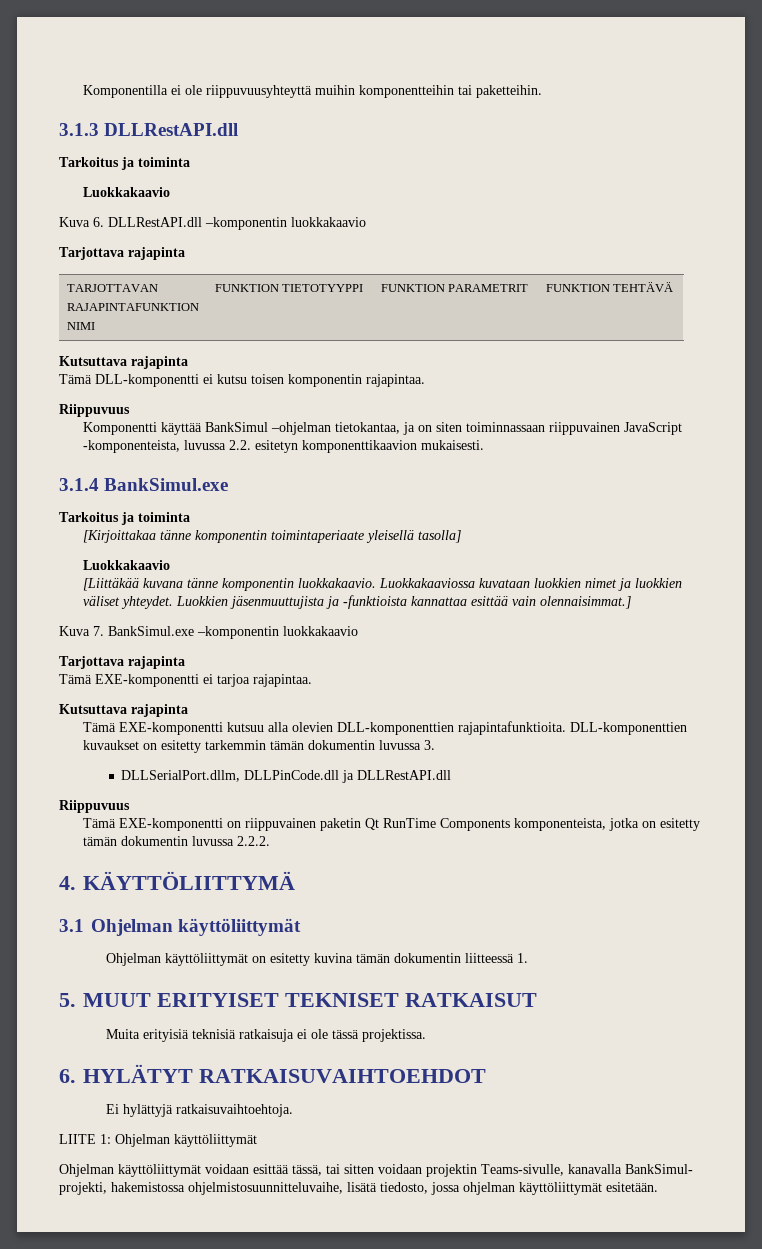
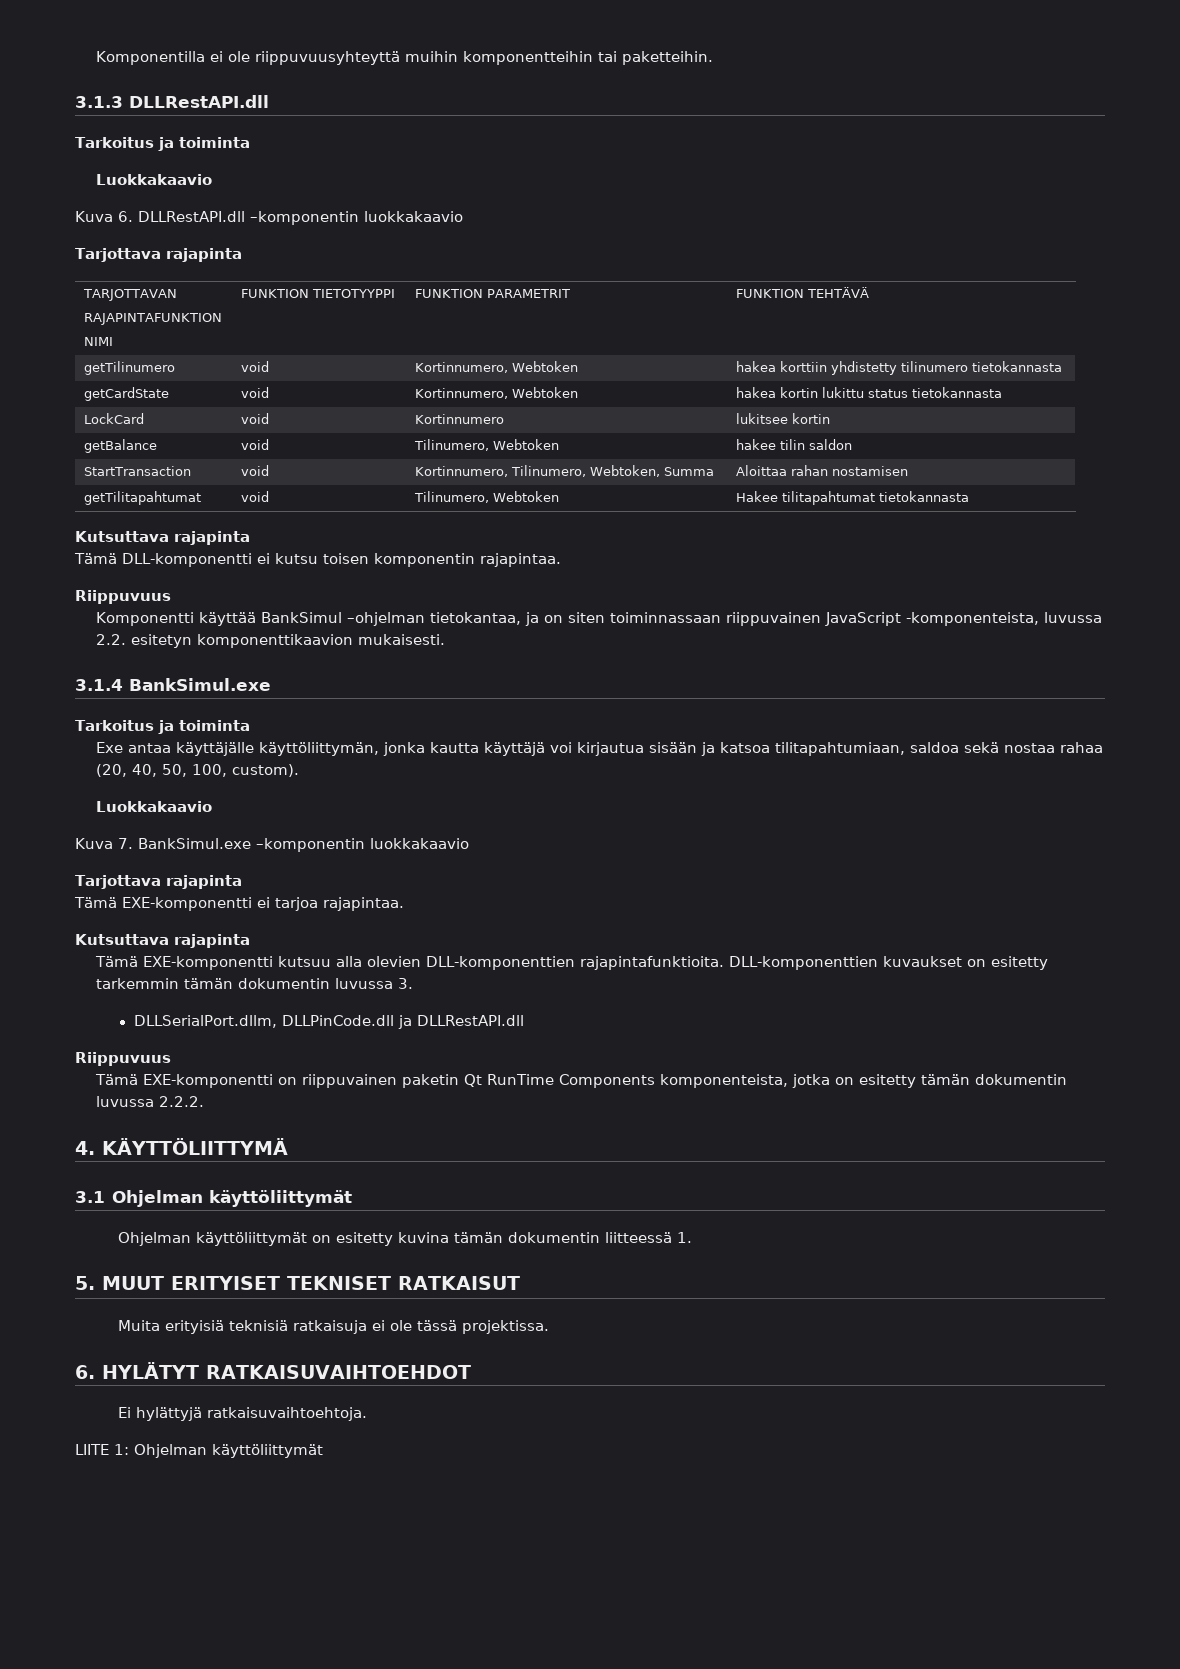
(674, 287) none -> [84,361,176,375] [241,361,270,372] [415,361,579,373] [736,361,1063,375] [84,387,170,401] [241,387,270,398] [415,387,579,399] [736,387,1003,398] [84,413,145,424] [241,413,270,424] [415,414,505,424] [736,413,831,424] [84,439,158,453] [241,439,270,450] [414,439,560,451] [736,439,853,450] [84,466,192,476] [241,465,270,476] [415,465,715,477] [736,465,909,476] [84,491,202,505] [241,491,270,502] [414,491,560,503] [736,491,970,505] // getTilinumero | void | Kortinnumero, Webtoken | hakea korttiin yhdistetty tilinumero tietokannasta // getCardState | void | Kortinnumero, Webtoken | hakea kortin lukittu status tietokannasta // LockCard | void | Kortinnumero | lukitsee kortin // getBalance | void | Tilinumero, Webtoken | hakee tilin saldon // StartTransaction | void | Kortinnumero, Tilinumero, Webtoken, Summa | Aloittaa rahan nostamisen // getTilitapahtumat | void | Tilinumero, Webtoken | Hakee tilitapahtumat tietokannasta
[82,530,461,543] [82,560,170,570] [82,578,682,591] [82,595,631,609] [Kirjoittakaa tänne komponentin toimintaperiaate yleisellä tasolla] // Luokkakaavio // [Liittäkää kuvana tänne komponentin luokkakaavio. Luokkakaaviossa kuvataan luokkien nimet ja luokkien väliset yhteydet. Luokkien jäsenmuuttujista ja -funktioista kannattaa esittää vain olennaisimmat.] -> [96,742,1104,756] [96,764,300,777] [96,801,213,812] Exe antaa käyttäjälle käyttöliittymän, jonka kautta käyttäjä voi kirjautua sisään ja katsoa tilitapahtumiaan, saldoa sekä nostaa rahaa (20, 40, 50, 100, custom). // Luokkakaavio
[59,1164,693,1177] [59,1182,658,1195] // Ohjelman käyttöliittymät voidaan esittää tässä, tai sitten voidaan projektin Teams-sivulle, kanavalla BankSimul- projekti, hakemistossa ohjelmistosuunnitteluvaihe, lisätä tiedosto, jossa ohjelman käyttöliittymät esitetään. -> (323, 1451) none

